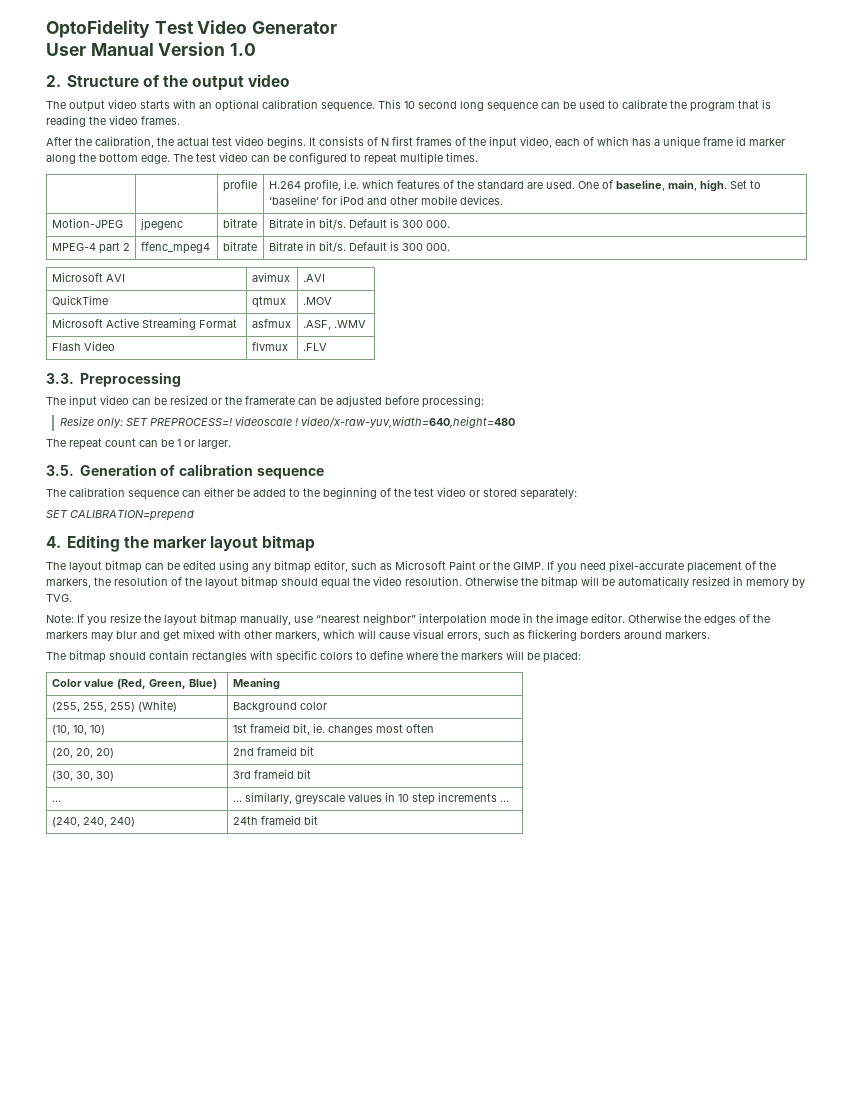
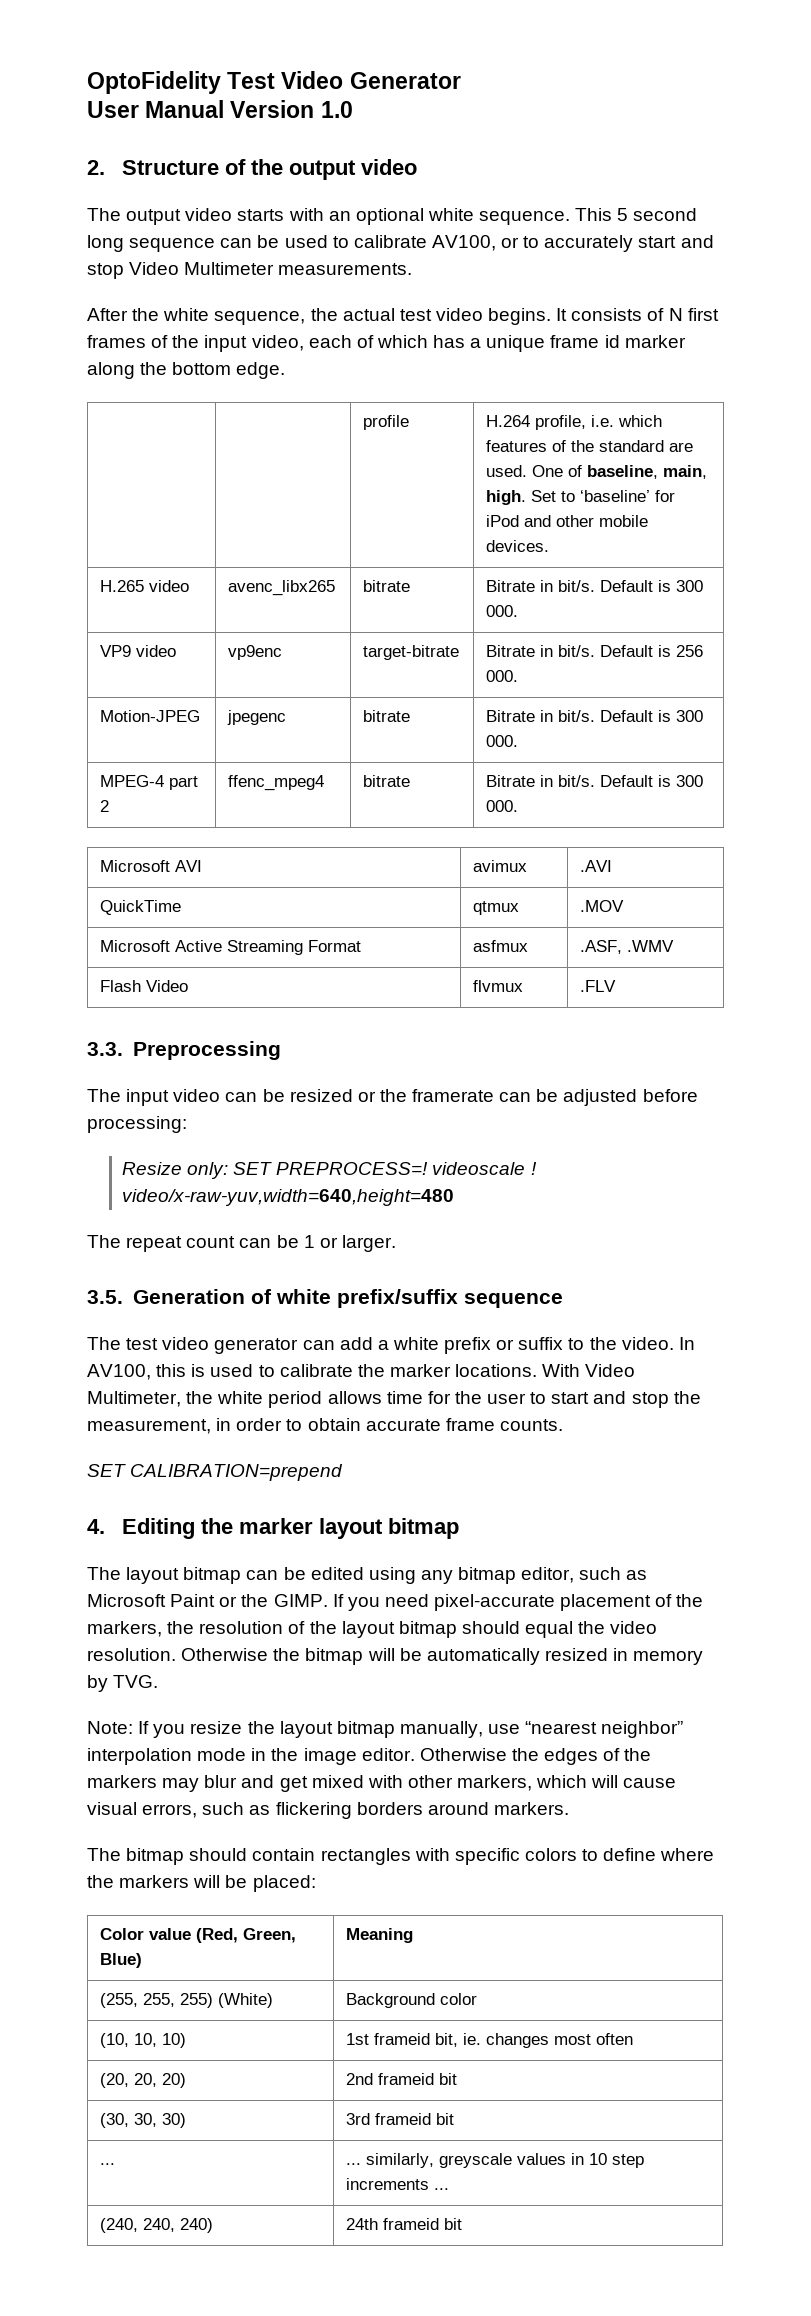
[262,99,318,109] calibration -> [427,208,474,221] white
[404,101,415,109] 10 -> [617,208,629,221] 5
[670,99,771,112] [46,115,180,127] the program that is reading the video frames. -> [431,235,714,252] [87,262,413,279] AV100, or to accurately start and stop Video Multimeter measurements.
[95,136,154,148] calibration, -> [163,308,306,325] white sequence,
[173,152,478,165] The test video can be configured to repeat multiple times. -> (286, 370) none
(503, 200) none -> [100,580,190,592] [228,580,336,596] [363,580,411,592] [486,580,704,592] [486,605,519,617] [100,645,177,657] [228,645,283,660] [363,645,460,660] [486,645,704,657] [486,670,519,682] // H.265 video | avenc_libx265 | bitrate | Bitrate in bit/s. Default is 300 000. // VP9 video | vp9enc | target-bitrate | Bitrate in bit/s. Default is 256 000.
[179,464,254,476] calibration -> [275,1289,458,1308] white prefix/suffix
[69,487,577,500] calibration sequence can either be added to the beginning of the test video or stored separately: -> [126,1337,695,1354] [87,1364,636,1380] [87,1391,701,1408] [87,1418,563,1434] test video generator can add a white prefix or suffix to the video. In AV100, this is used to calibrate the marker locations. With Video Multimeter, the white period allows time for the user to start and stop the measurement, in order to obtain accurate frame counts.

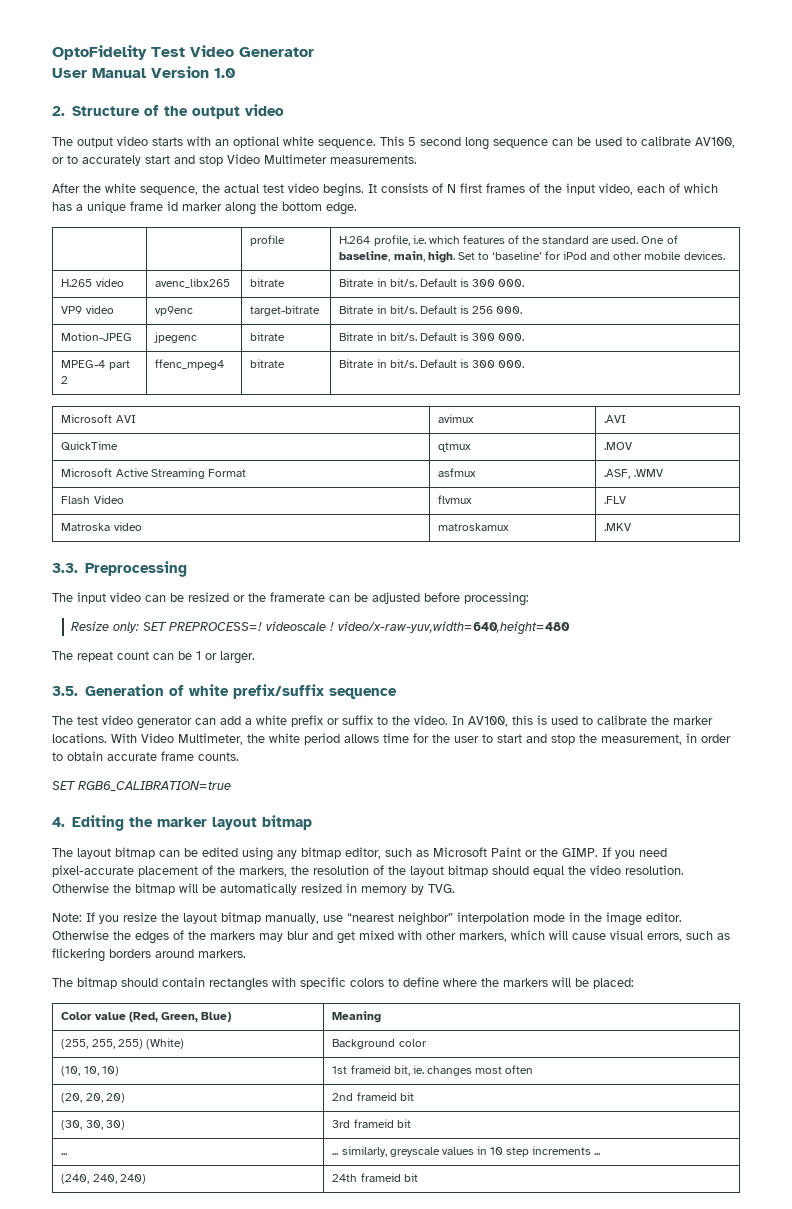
(617, 986) none -> [61,522,142,531] [438,523,510,531] [604,523,632,531] // Matroska video | matroskamux | .MKV
[130,1464,344,1481] CALIBRATION=prepend -> [78,781,231,792] RGB6_CALIBRATION=true

